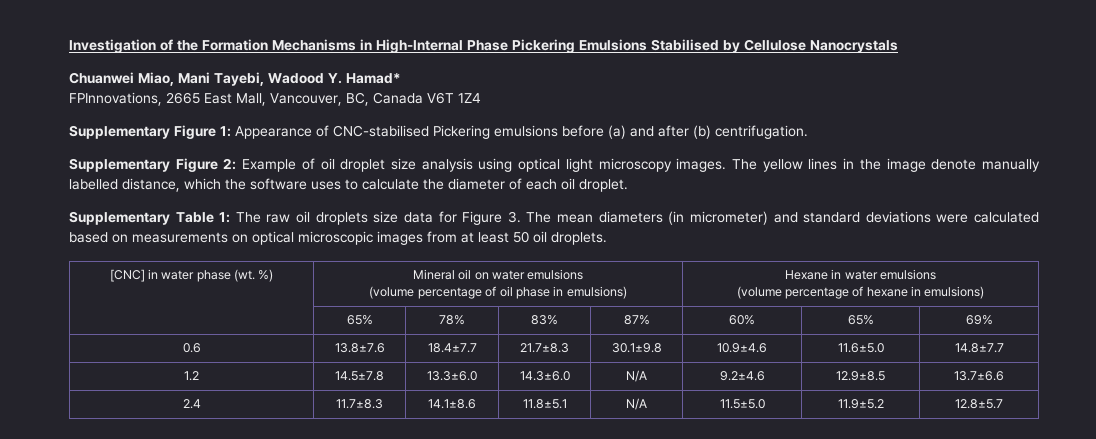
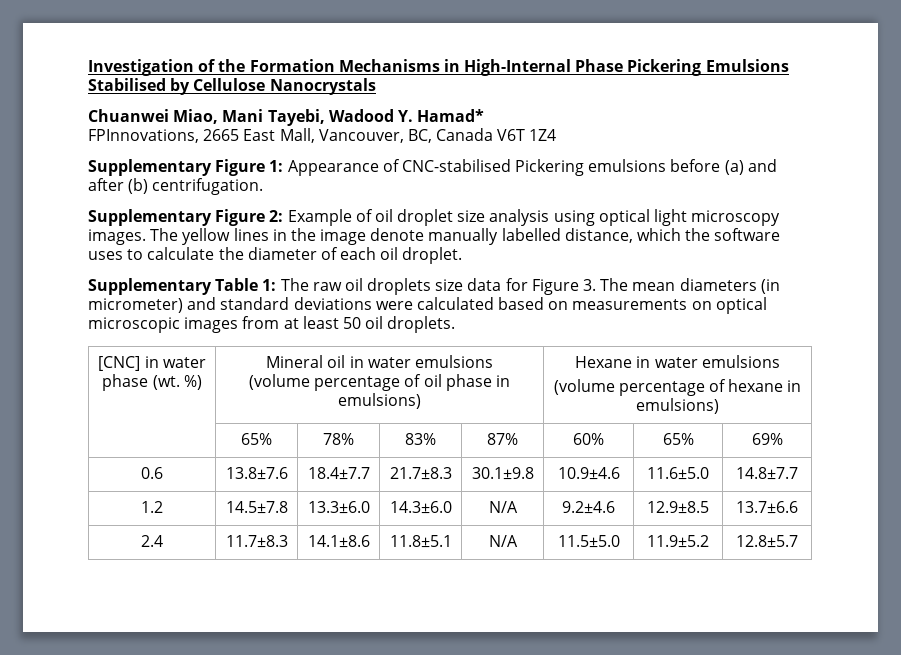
[474,272,489,280] on -> [349,356,364,368] in

